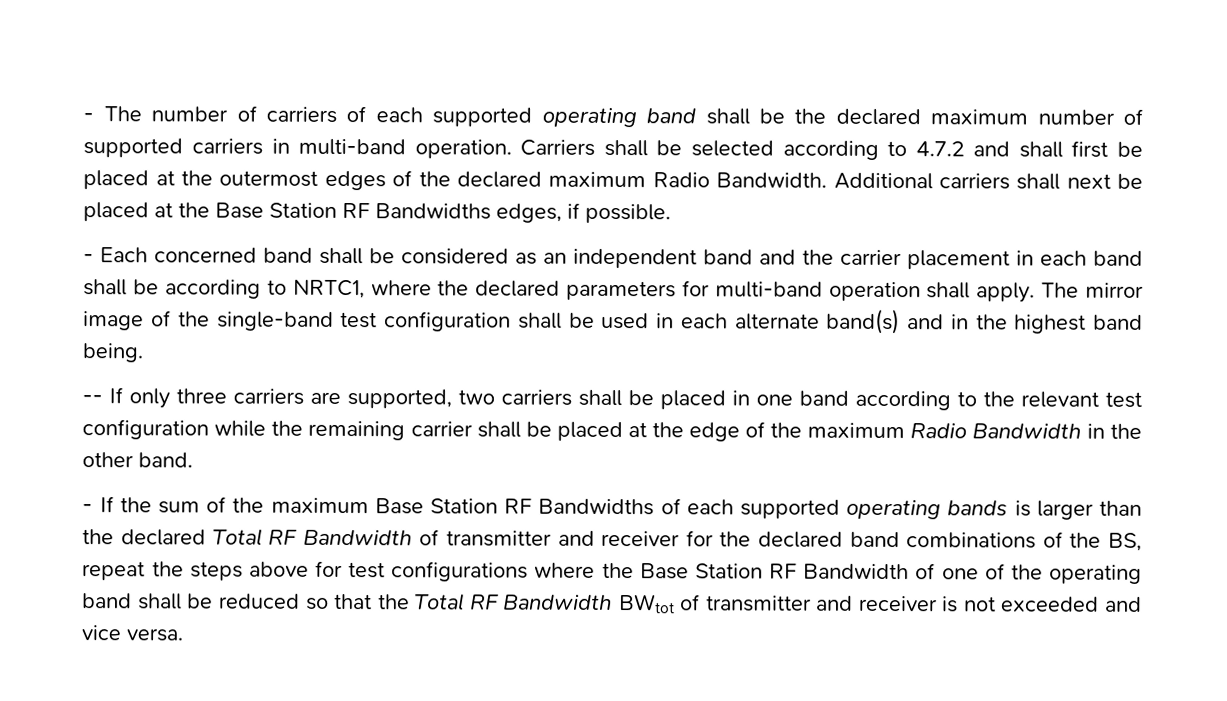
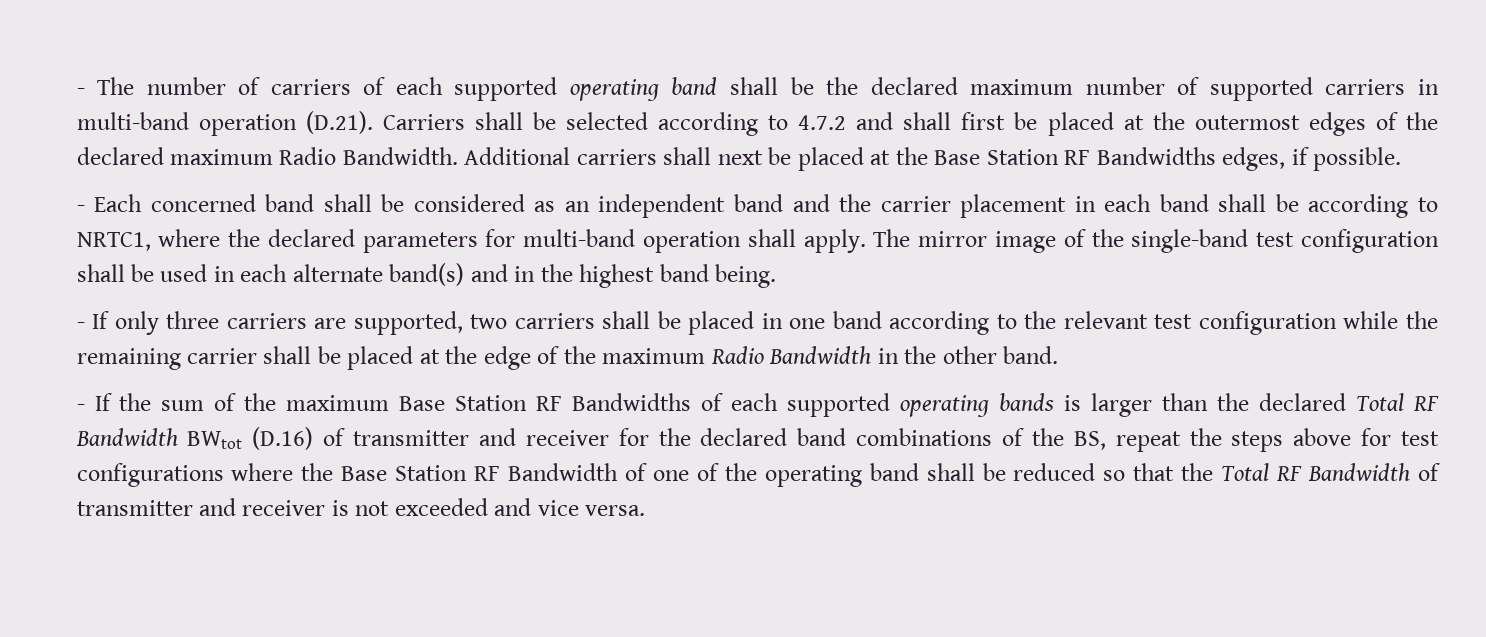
[414,139,512,159] operation. -> [198,111,373,136] operation (D.21).
[82,395,104,404] -- -> [76,322,85,329] -
(413, 537) none -> [187,427,314,450] BWtot (D.16)
[618,594,675,614] BWtot -> (1411, 472) none

